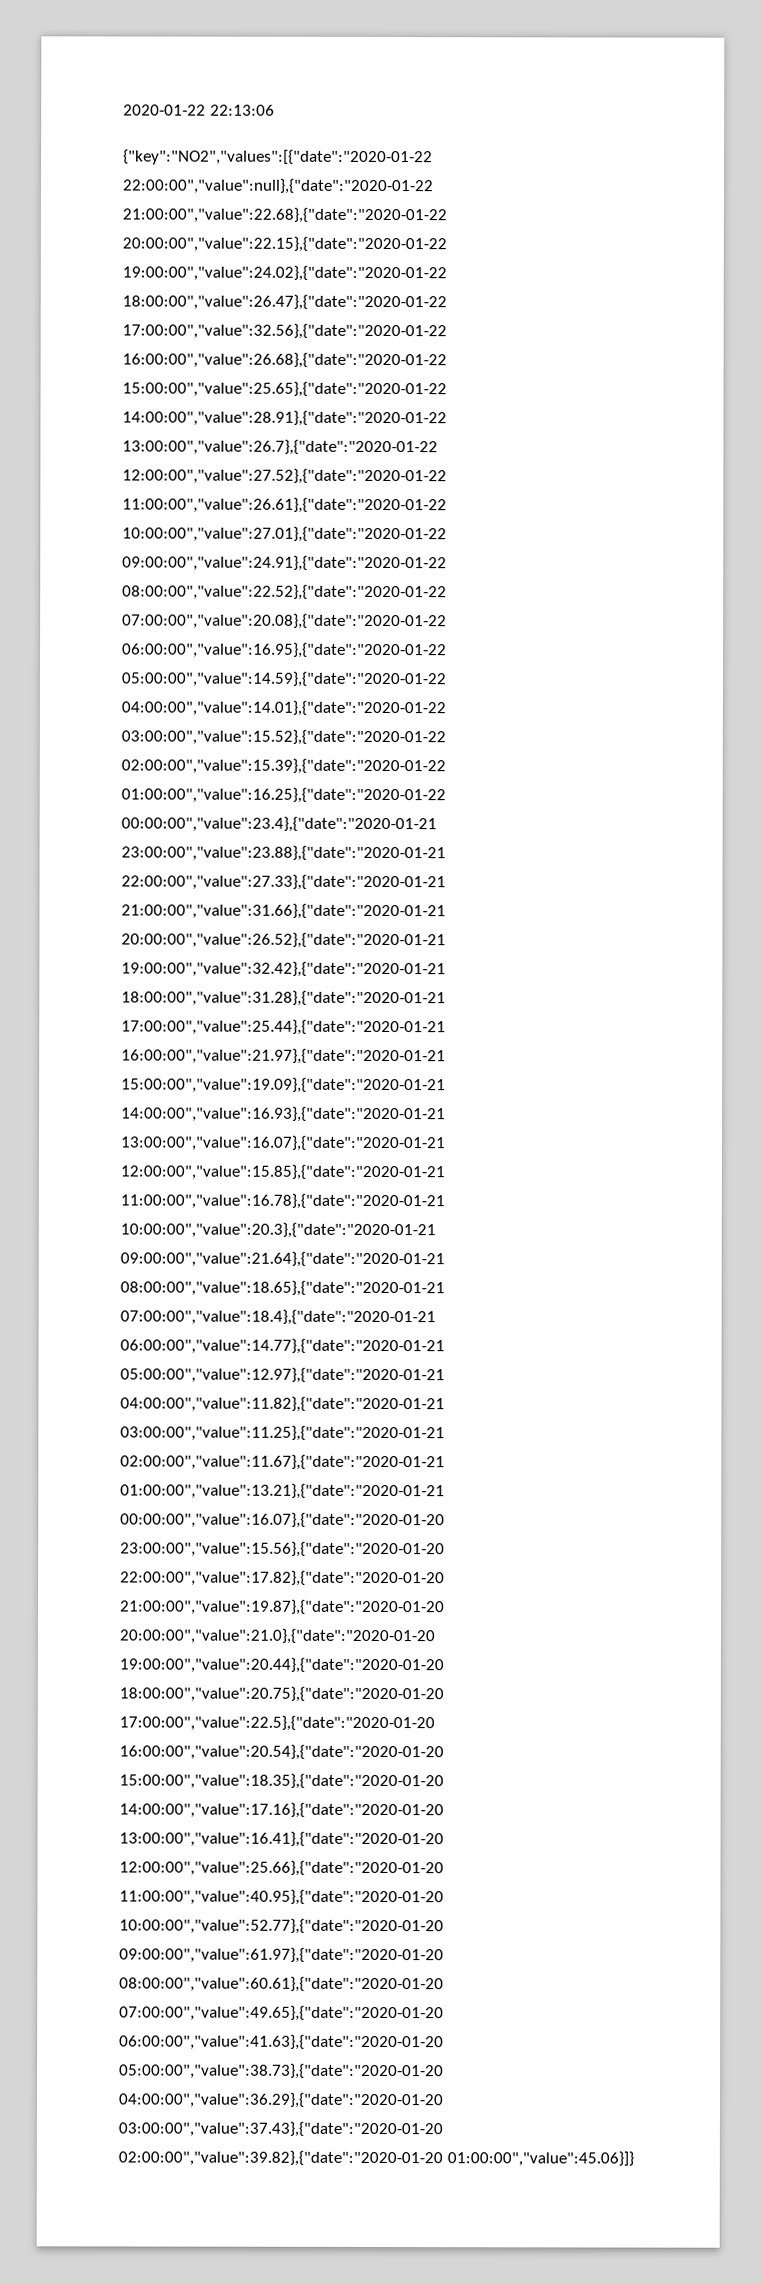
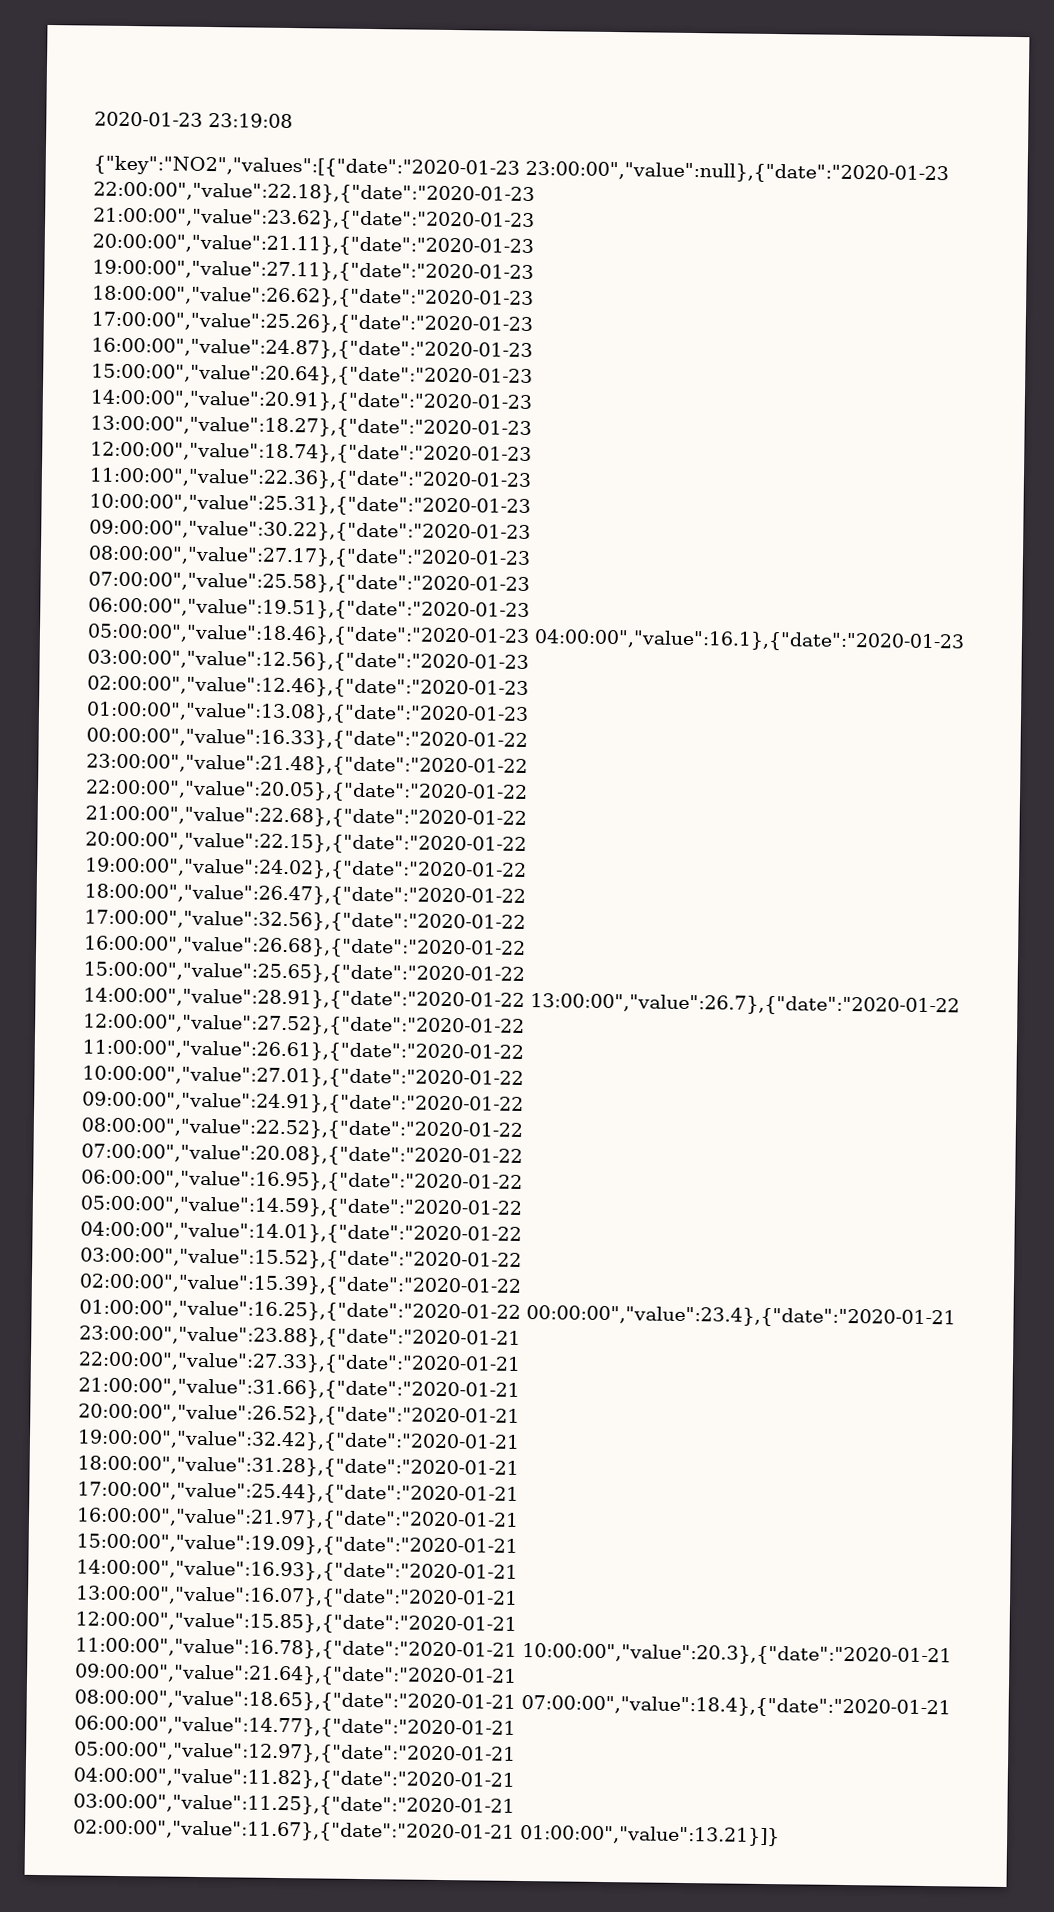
[123,104,275,116] [123,149,433,166] [122,178,434,195] 2020-01-22 22:13:06 // {"key":"NO2","values":[{"date":"2020-01-22 22:00:00","value":null},{"date":"2020-01-22 -> [94,111,293,129] [93,155,949,185] [93,181,535,206] [93,207,535,232] [92,233,534,258] [92,259,534,284] [92,285,534,310] [91,311,533,336] [91,337,533,362] [91,363,533,388] [90,389,532,414] [90,415,532,440] [90,441,532,466] [89,467,531,492] [89,493,531,518] [89,519,531,544] [88,545,531,570] [88,571,530,596] [88,597,530,622] [87,623,965,653] [87,649,529,673] [87,675,529,699] [86,701,529,725] [86,727,528,751] [86,753,528,777] [85,779,528,803] 2020-01-23 23:19:08 // {"key":"NO2","values":[{"date":"2020-01-23 23:00:00","value":null},{"date":"2020-01-23 22:00:00","value":22.18},{"date":"2020-01-23 21:00:00","value":23.62},{"date":"2020-01-23 20:00:00","value":21.11},{"date":"2020-01-23 19:00:00","value":27.11},{"date":"2020-01-23 18:00:00","value":26.62},{"date":"2020-01-23 17:00:00","value":25.26},{"date":"2020-01-23 16:00:00","value":24.87},{"date":"2020-01-23 15:00:00","value":20.64},{"date":"2020-01-23 14:00:00","value":20.91},{"date":"2020-01-23 13:00:00","value":18.27},{"date":"2020-01-23 12:00:00","value":18.74},{"date":"2020-01-23 11:00:00","value":22.36},{"date":"2020-01-23 10:00:00","value":25.31},{"date":"2020-01-23 09:00:00","value":30.22},{"date":"2020-01-23 08:00:00","value":27.17},{"date":"2020-01-23 07:00:00","value":25.58},{"date":"2020-01-23 06:00:00","value":19.51},{"date":"2020-01-23 05:00:00","value":18.46},{"date":"2020-01-23 04:00:00","value":16.1},{"date":"2020-01-23 03:00:00","value":12.56},{"date":"2020-01-23 02:00:00","value":12.46},{"date":"2020-01-23 01:00:00","value":13.08},{"date":"2020-01-23 00:00:00","value":16.33},{"date":"2020-01-22 23:00:00","value":21.48},{"date":"2020-01-22 22:00:00","value":20.05},{"date":"2020-01-22
[120,1483,445,1500] [120,1512,445,1529] [120,1541,445,1558] [120,1570,445,1587] [120,1599,445,1616] [119,1628,435,1645] [119,1657,444,1674] [119,1686,444,1703] [119,1715,435,1732] [119,1744,444,1761] [119,1773,444,1790] [119,1802,444,1819] [119,1831,444,1848] [119,1860,444,1877] [119,1889,444,1906] [119,1918,444,1935] [119,1947,444,1964] [119,1976,444,1993] [119,2005,444,2022] [119,2034,444,2051] [119,2063,444,2080] [118,2092,444,2109] [118,2121,443,2138] [118,2150,634,2167] 01:00:00","value":13.21},{"date":"2020-01-21 00:00:00","value":16.07},{"date":"2020-01-20 23:00:00","value":15.56},{"date":"2020-01-20 22:00:00","value":17.82},{"date":"2020-01-20 21:00:00","value":19.87},{"date":"2020-01-20 20:00:00","value":21.0},{"date":"2020-01-20 19:00:00","value":20.44},{"date":"2020-01-20 18:00:00","value":20.75},{"date":"2020-01-20 17:00:00","value":22.5},{"date":"2020-01-20 16:00:00","value":20.54},{"date":"2020-01-20 15:00:00","value":18.35},{"date":"2020-01-20 14:00:00","value":17.16},{"date":"2020-01-20 13:00:00","value":16.41},{"date":"2020-01-20 12:00:00","value":25.66},{"date":"2020-01-20 11:00:00","value":40.95},{"date":"2020-01-20 10:00:00","value":52.77},{"date":"2020-01-20 09:00:00","value":61.97},{"date":"2020-01-20 08:00:00","value":60.61},{"date":"2020-01-20 07:00:00","value":49.65},{"date":"2020-01-20 06:00:00","value":41.63},{"date":"2020-01-20 05:00:00","value":38.73},{"date":"2020-01-20 04:00:00","value":36.29},{"date":"2020-01-20 03:00:00","value":37.43},{"date":"2020-01-20 02:00:00","value":39.82},{"date":"2020-01-20 01:00:00","value":45.06}]} -> [520,1824,780,1847] 01:00:00","value":13.21}]}

